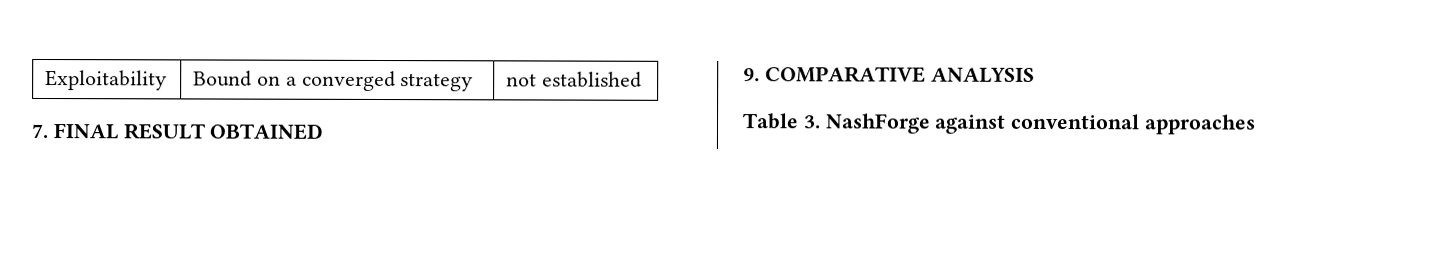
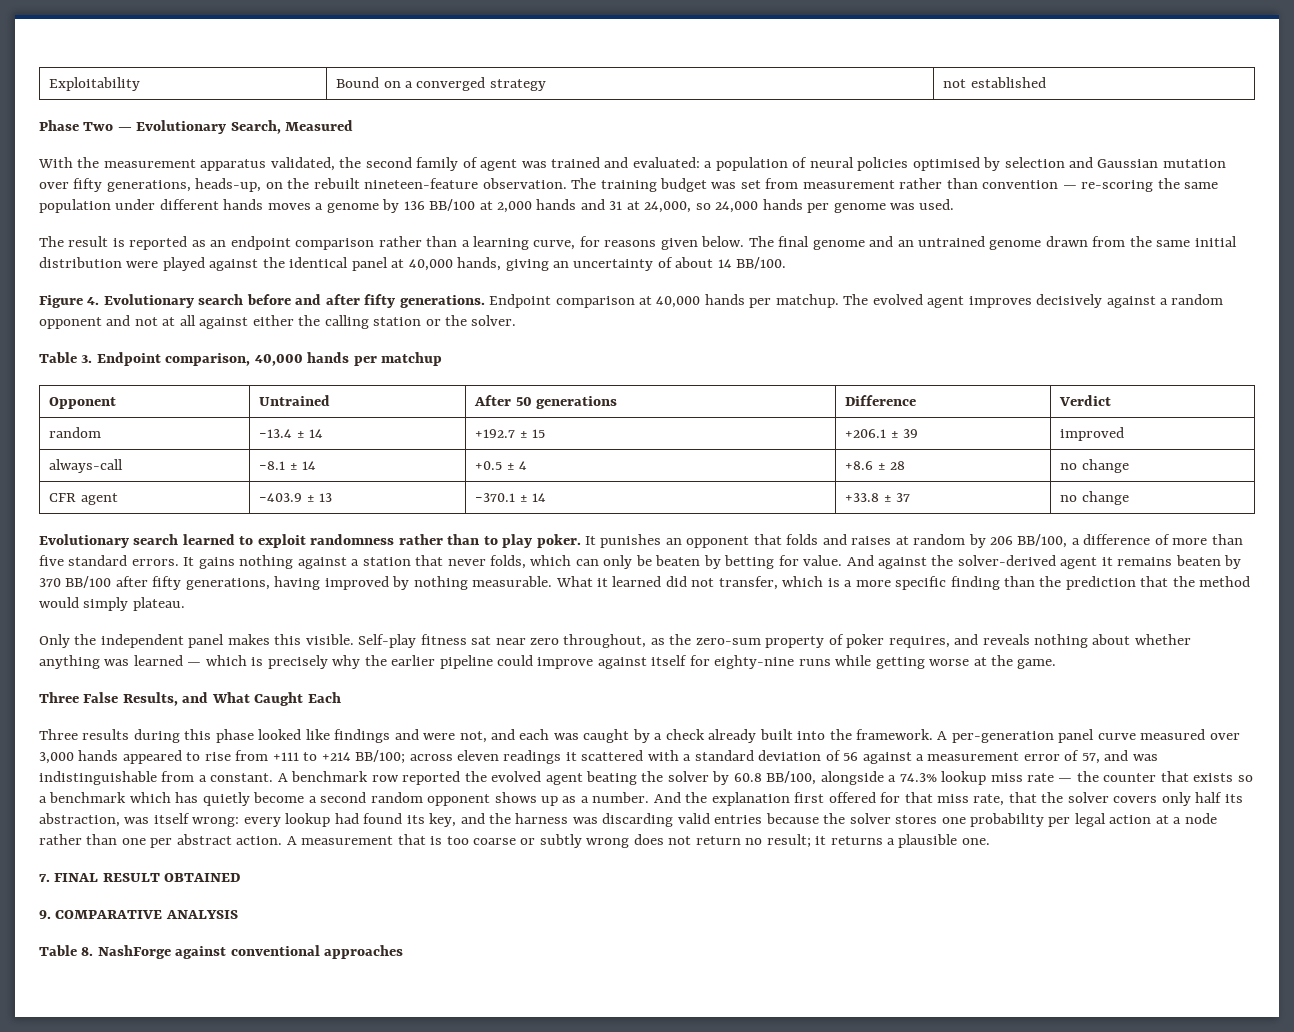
(642, 79) none -> [39,120,354,134] [38,157,1226,171] [39,178,1219,192] [39,199,955,213] [39,236,1237,250] [39,257,787,271] [39,294,1224,308] [39,315,517,329] [39,352,443,366] [49,397,117,409] [259,395,331,406] [474,395,618,409] [845,395,917,406] [1059,395,1112,406] [49,427,102,438] [259,429,324,438] [475,429,546,438] [845,429,919,438] [1060,427,1125,441] [49,459,124,473] [259,461,317,470] [475,461,528,470] [845,461,906,470] [1060,459,1129,473] [49,493,118,505] [259,493,333,502] [475,493,547,502] [845,493,911,502] [1060,491,1129,505] [39,534,1243,548] [39,555,1242,569] [39,576,1251,590] [39,597,185,611] [39,634,1191,648] [39,655,1057,669] [39,692,341,706] [39,729,1240,743] [39,750,1158,764] [39,771,1253,785] [39,792,1243,806] [39,813,1217,827] [39,834,990,848] // Phase Two — Evolutionary Search, Measured // With the measurement apparatus validated, the second family of agent was trained and evaluated: a population of neural policies optimised by selection and Gaussian mutation over fifty generations, heads-up, on the rebuilt nineteen-feature observation. The training budget was set from measurement rather than convention — re-scoring the same population under different hands moves a genome by 136 BB/100 at 2,000 hands and 31 at 24,000, so 24,000 hands per genome was used. // The result is reported as an endpoint comparison rather than a learning curve, for reasons given below. The final genome and an untrained genome drawn from the same initial distribution were played against the identical panel at 40,000 hands, giving an uncertainty of about 14 BB/100. // Figure 4. Evolutionary search before and after fifty generations. Endpoint comparison at 40,000 hands per matchup. The evolved agent improves decisively against a random opponent and not at all against either the calling station or the solver. // Table 3. Endpoint comparison, 40,000 hands per matchup // Opponent | Untrained | After 50 generations | Difference | Verdict // random | −13.4 ± 14 | +192.7 ± 15 | +206.1 ± 39 | improved // always-call | −8.1 ± 14 | +0.5 ± 4 | +8.6 ± 28 | no change // CFR agent | −403.9 ± 13 | −370.1 ± 14 | +33.8 ± 37 | no change // Evolutionary search learned to exploit randomness rather than to play poker. It punishes an opponent that folds and raises at random by 206 BB/100, a difference of more than five standard errors. It gains nothing against a station that never folds, which can only be beaten by betting for value. And against the solver-derived agent it remains beaten by 370 BB/100 after fifty generations, having improved by nothing measurable. What it learned did not transfer, which is a more specific finding than the prediction that the method would simply plateau. // Only the independent panel makes this visible. Self-play fitness sat near zero throughout, as the zero-sum property of poker requires, and reveals nothing about whether anything was learned — which is precisely why the earlier pipeline could improve against itself for eighty-nine runs while getting worse at the game. // Three False Results, and What Caught Each // Three results during this phase looked like findings and were not, and each was caught by a check already built into the framework. A per-generation panel curve measured over 3,000 hands appeared to rise from +111 to +214 BB/100; across eleven readings it scattered with a standard deviation of 56 against a measurement error of 57, and was indistinguishable from a constant. A benchmark row reported the evolved agent beating the solver by 60.8 BB/100, alongside a 74.3% lookup miss rate — the counter that exists so a benchmark which has quietly become a second random opponent shows up as a number. And the explanation first offered for that miss rate, that the solver covers only half its abstraction, was itself wrong: every lookup had found its key, and the harness was discarding valid entries because the solver stores one probability per legal action at a node rather than one per abstract action. A measurement that is too coarse or subtly wrong does not return no result; it returns a plausible one.
[803,115,821,129] 3. -> [81,947,94,956] 8.

